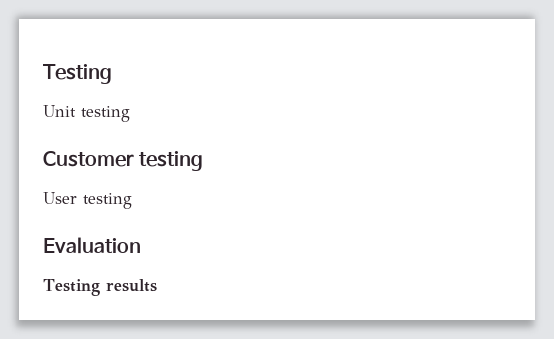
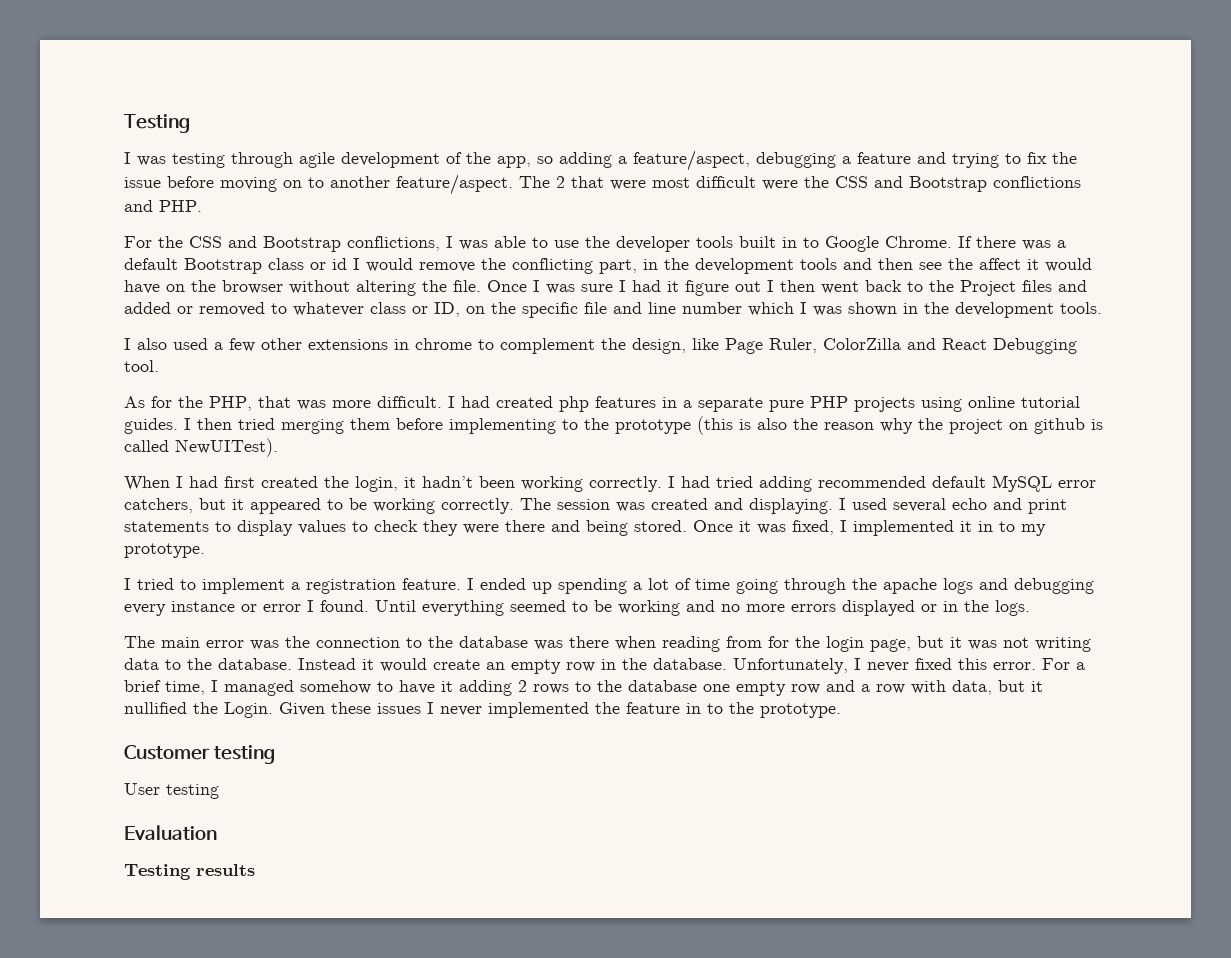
[43,105,130,122] Unit testing -> [124,150,1077,171] [124,174,1081,195] [124,200,202,212] [124,236,1066,252] [124,258,1092,274] [124,280,1087,296] [124,302,1102,318] [124,338,1077,354] [124,360,159,372] [124,396,1080,412] [124,416,1103,435] [124,438,278,457] [124,475,1096,492] [124,498,1067,514] [124,520,1046,536] [124,543,205,558] [124,578,1094,594] [124,600,1030,616] [124,636,1091,652] [124,658,1085,674] [124,680,1043,696] [124,702,841,718] I was testing through agile development of the app, so adding a feature/aspect, debugging a feature and trying to fix the issue before moving on to another feature/aspect. The 2 that were most difficult were the CSS and Bootstrap conflictions and PHP. // For the CSS and Bootstrap conflictions, I was able to use the developer tools built in to Google Chrome. If there was a default Bootstrap class or id I would remove the conflicting part, in the development tools and then see the affect it would have on the browser without altering the file. Once I was sure I had it figure out I then went back to the Project files and added or removed to whatever class or ID, on the specific file and line number which I was shown in the development tools. // I also used a few other extensions in chrome to complement the design, like Page Ruler, ColorZilla and React Debugging tool. // As for the PHP, that was more difficult. I had created php features in a separate pure PHP projects using online tutorial guides. I then tried merging them before implementing to the prototype (this is also the reason why the project on github is called NewUITest). // When I had first created the login, it hadn’t been working correctly. I had tried adding recommended default MySQL error catchers, but it appeared to be working correctly. The session was created and displaying. I used several echo and print statements to display values to check they were there and being stored. Once it was fixed, I implemented it in to my prototype. // I tried to implement a registration feature. I ended up spending a lot of time going through the apache logs and debugging every instance or error I found. Until everything seemed to be working and no more errors displayed or in the logs. // The main error was the connection to the database was there when reading from for the login page, but it was not writing data to the database. Instead it would create an empty row in the database. Unfortunately, I never fixed this error. For a brief time, I managed somehow to have it adding 2 rows to the database one empty row and a row with data, but it nullified the Login. Given these issues I never implemented the feature in to the prototype.

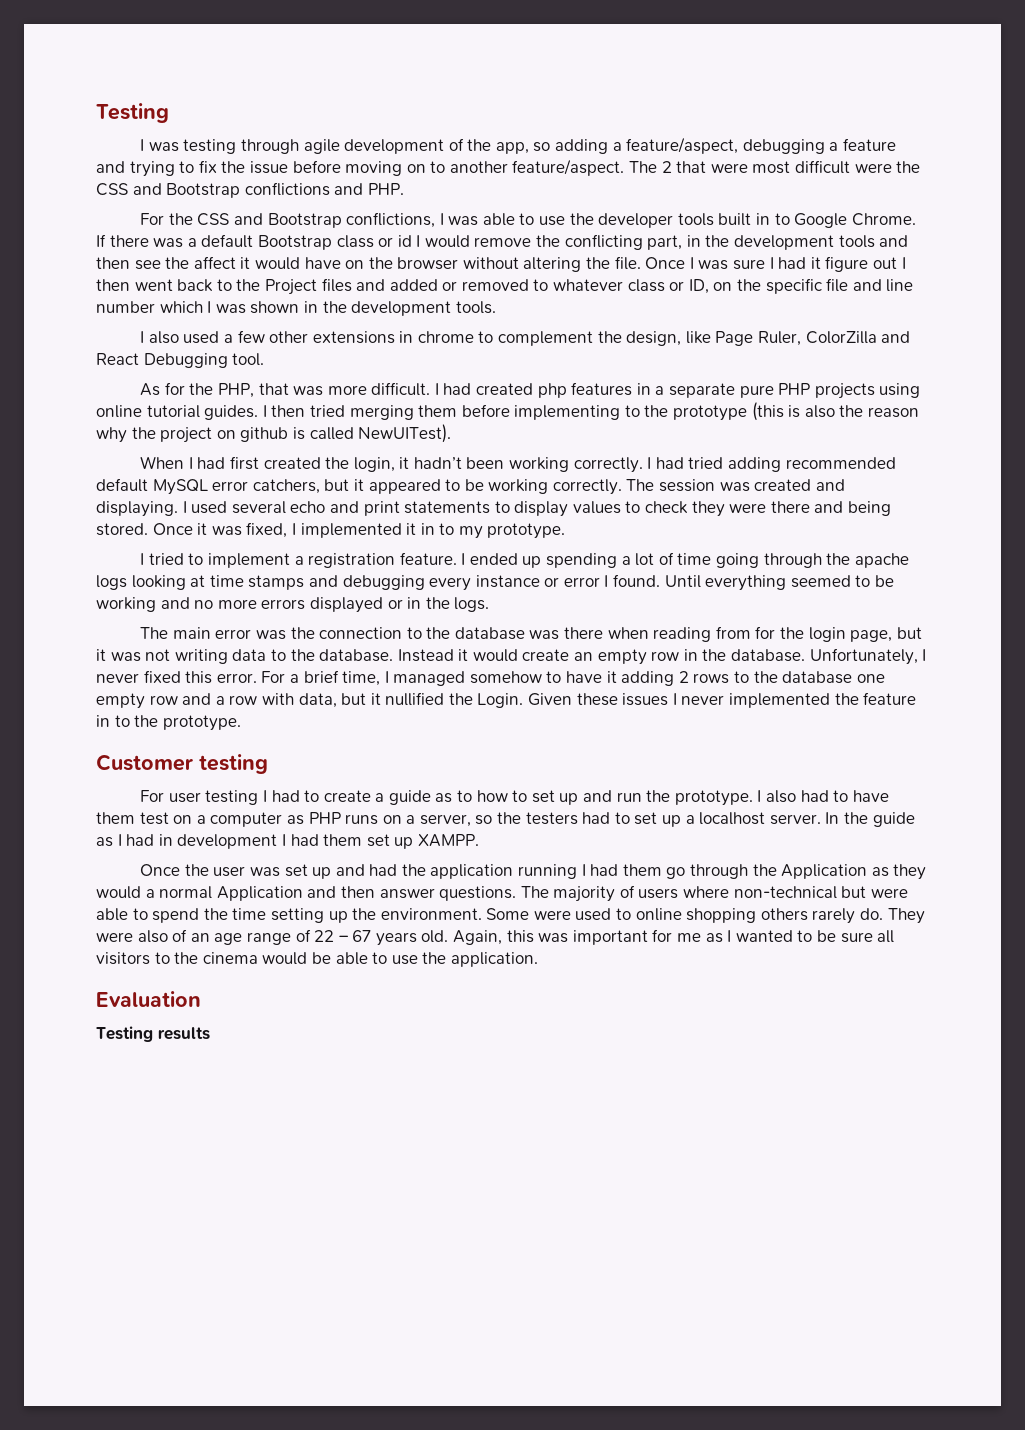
(973, 586) none -> [131,575,305,590] looking at time stamps
[124,783,219,799] User testing -> [140,790,889,806] [96,812,915,827] [96,834,479,849] [140,864,927,880] [96,885,908,902] [96,908,925,924] [96,929,895,946] [96,952,538,967] For user testing I had to create a guide as to how to set up and run the prototype. I also had to have them test on a computer as PHP runs on a server, so the testers had to set up a localhost server. In the guide as I had in development I had them set up XAMPP. // Once the user was set up and had the application running I had them go through the Application as they would a normal Application and then answer questions. The majority of users where non-technical but were able to spend the time setting up the environment. Some were used to online shopping others rarely do. They were also of an age range of 22 – 67 years old. Again, this was important for me as I wanted to be sure all visitors to the cinema would be able to use the application.

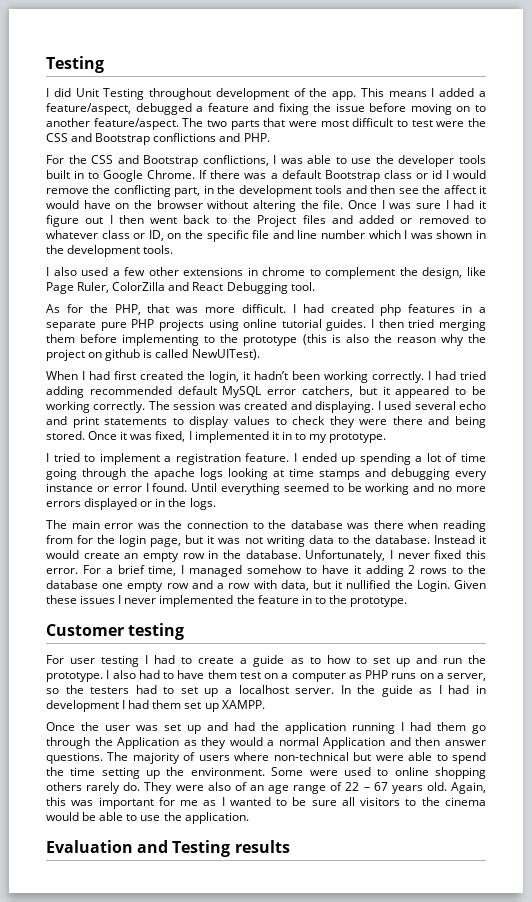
[148,138,609,154] was testing through agile development of the app, so adding -> [53,88,475,100] did Unit Testing throughout development of the app. This means I added
[742,139,825,154] debugging -> [135,103,192,115] debugged
[129,160,217,177] trying to fix -> [278,103,309,115] fixing
[661,161,672,173] 2 -> [207,120,260,130] two parts
(851, 167) none -> [397,120,433,127] to test
(201, 999) // -> [137,840,169,853] and

